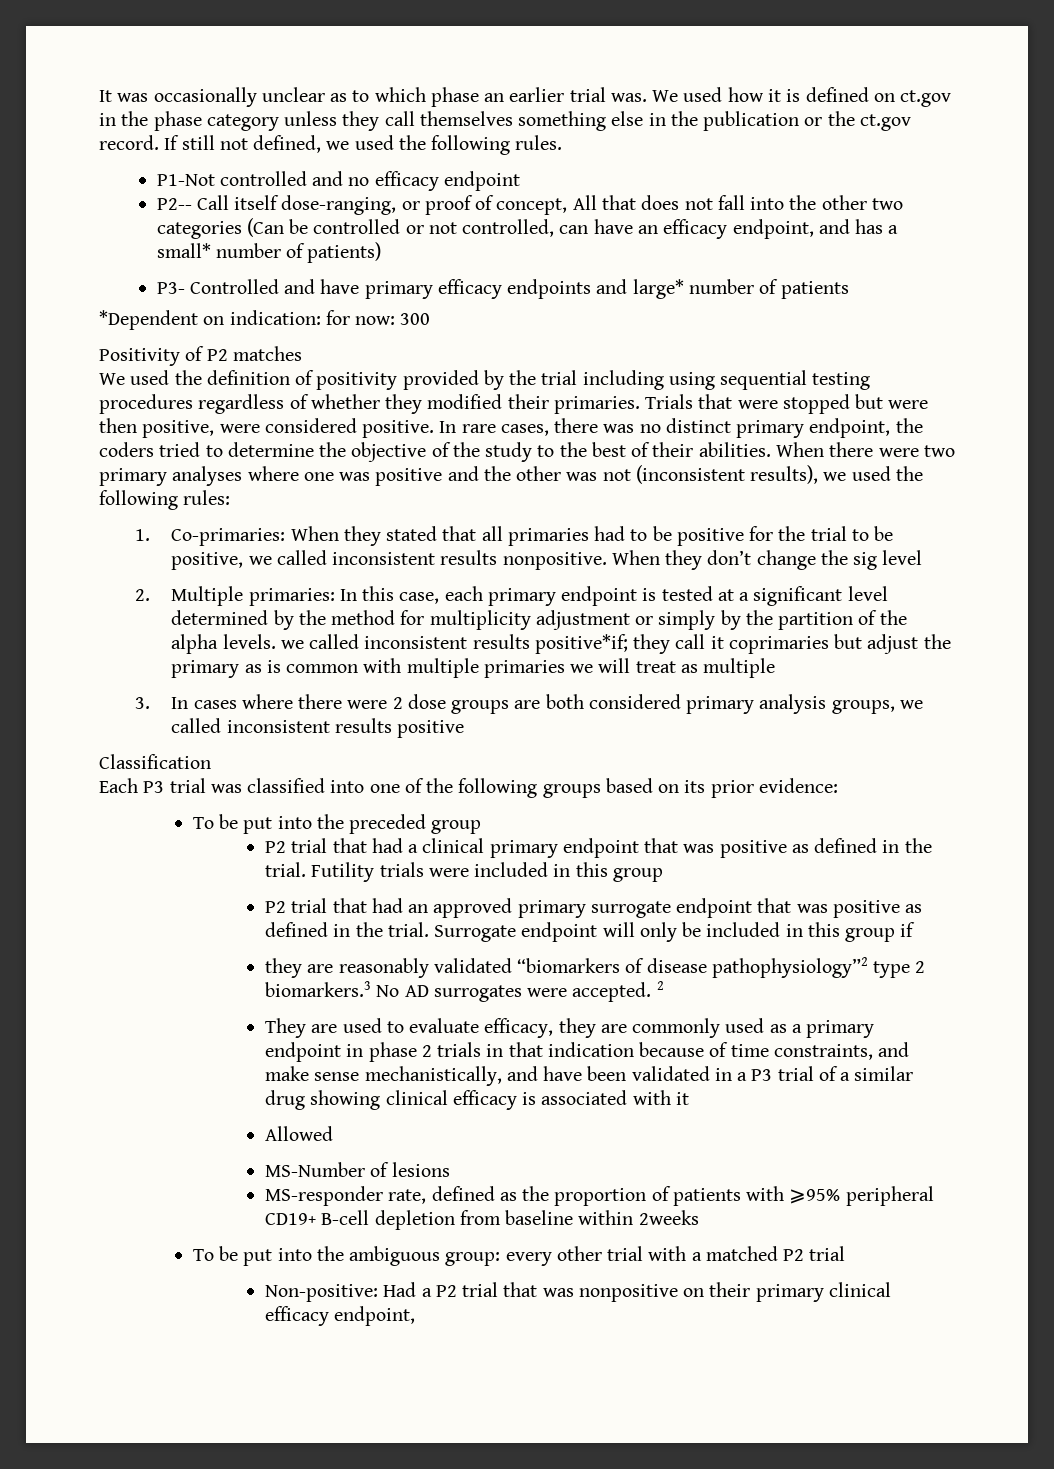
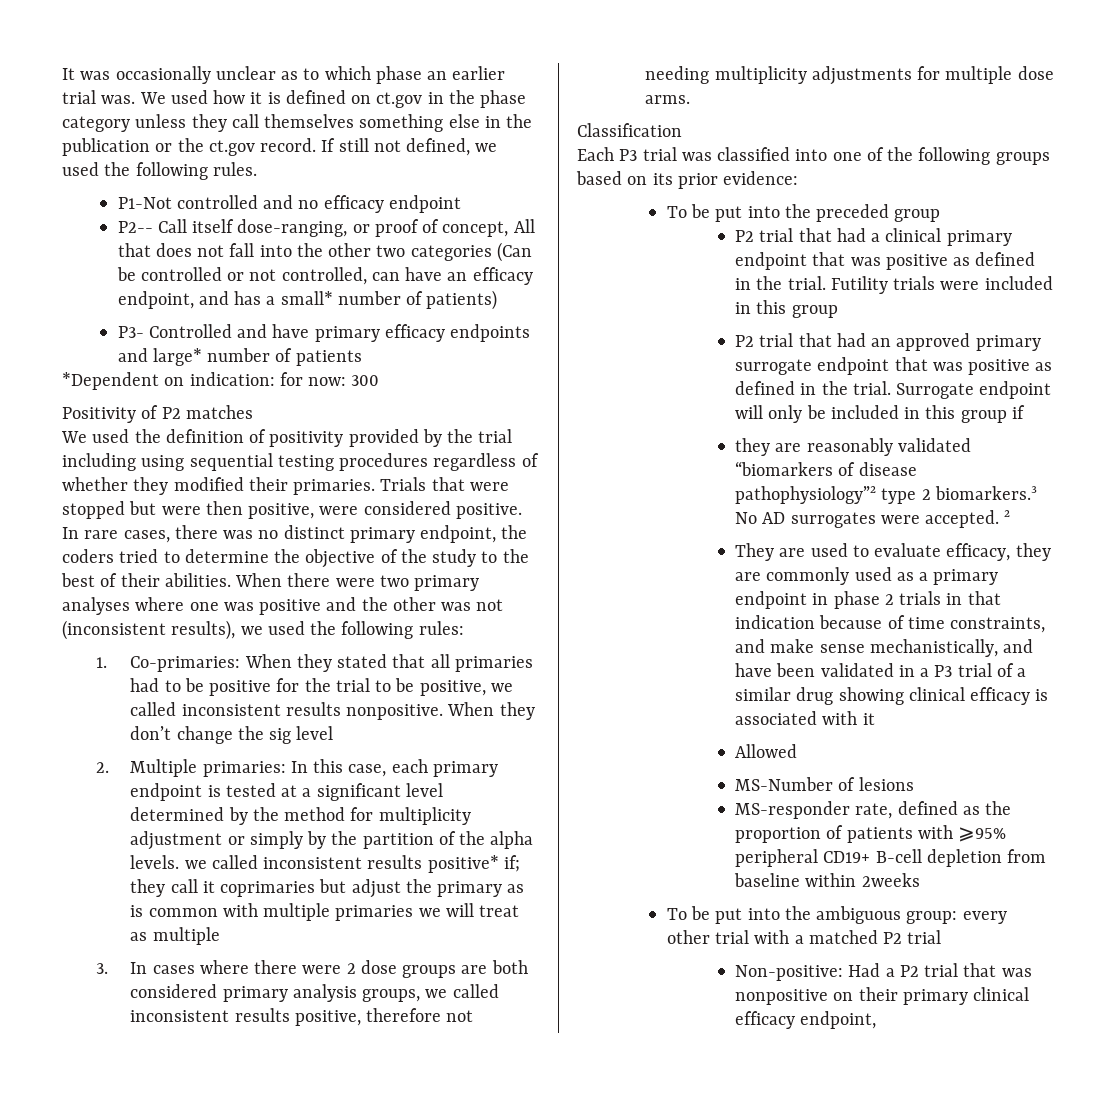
[534,634,628,654] positive*if; -> [427,855,520,873] positive* if;
[397,720,465,738] positive -> [294,1008,474,1026] [645,66,1054,85] [645,95,691,104] positive, therefore not needing multiplicity adjustments for multiple dose arms.

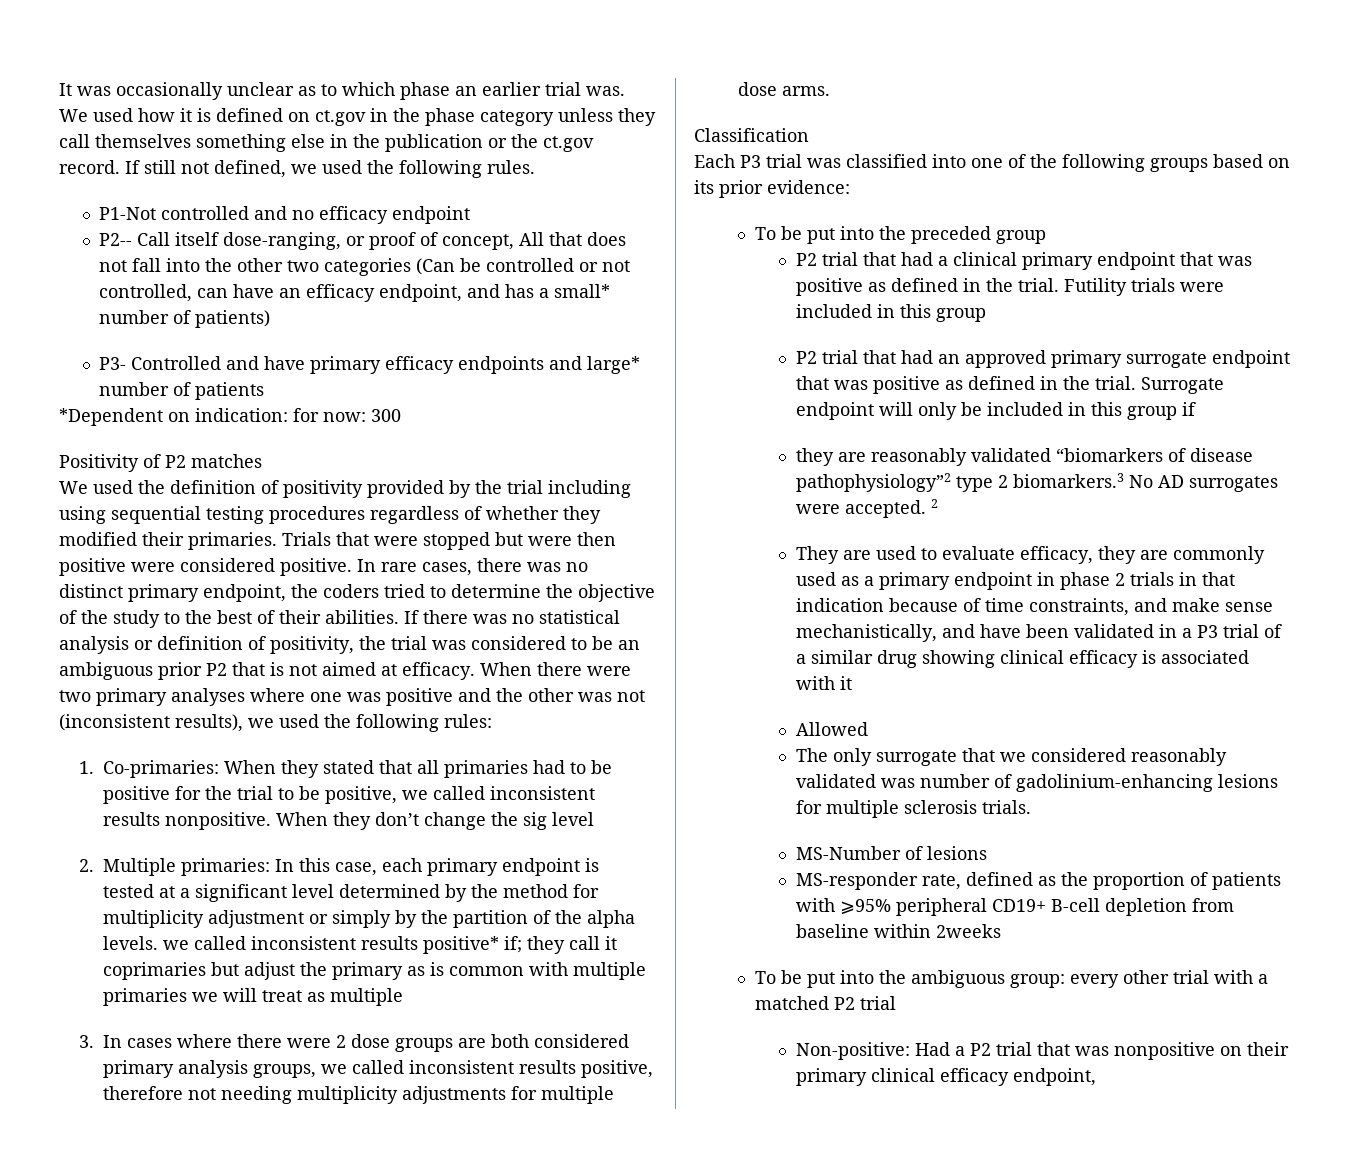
[248,503,315,519] positive, -> [59,558,126,576] positive
(231, 580) none -> [404,610,620,624] [59,636,640,654] [59,662,475,680] If there was no statistical analysis or definition of positivity, the trial was considered to be an ambiguous prior P2 that is not aimed at efficacy.
(798, 751) none -> [795,748,1227,766] [795,774,1278,792] [795,800,1031,818] // The only surrogate that we considered reasonably validated was number of gadolinium-enhancing lesions for multiple sclerosis trials.

